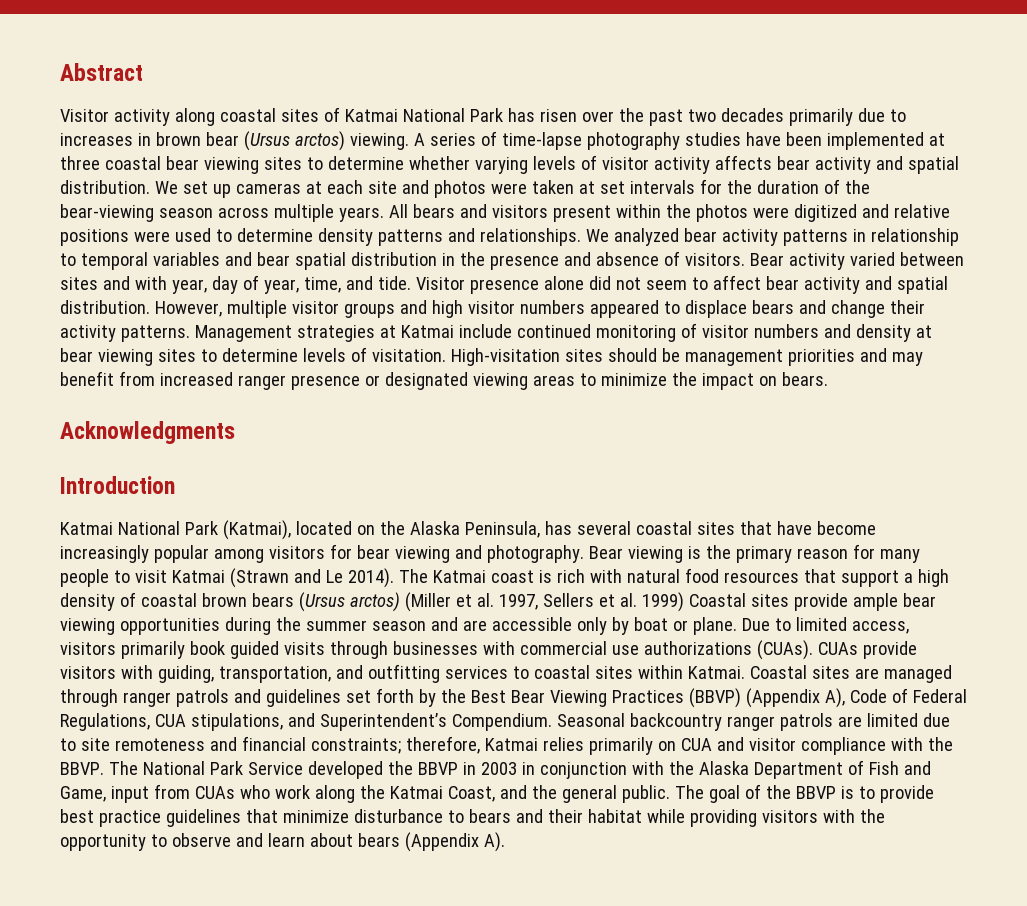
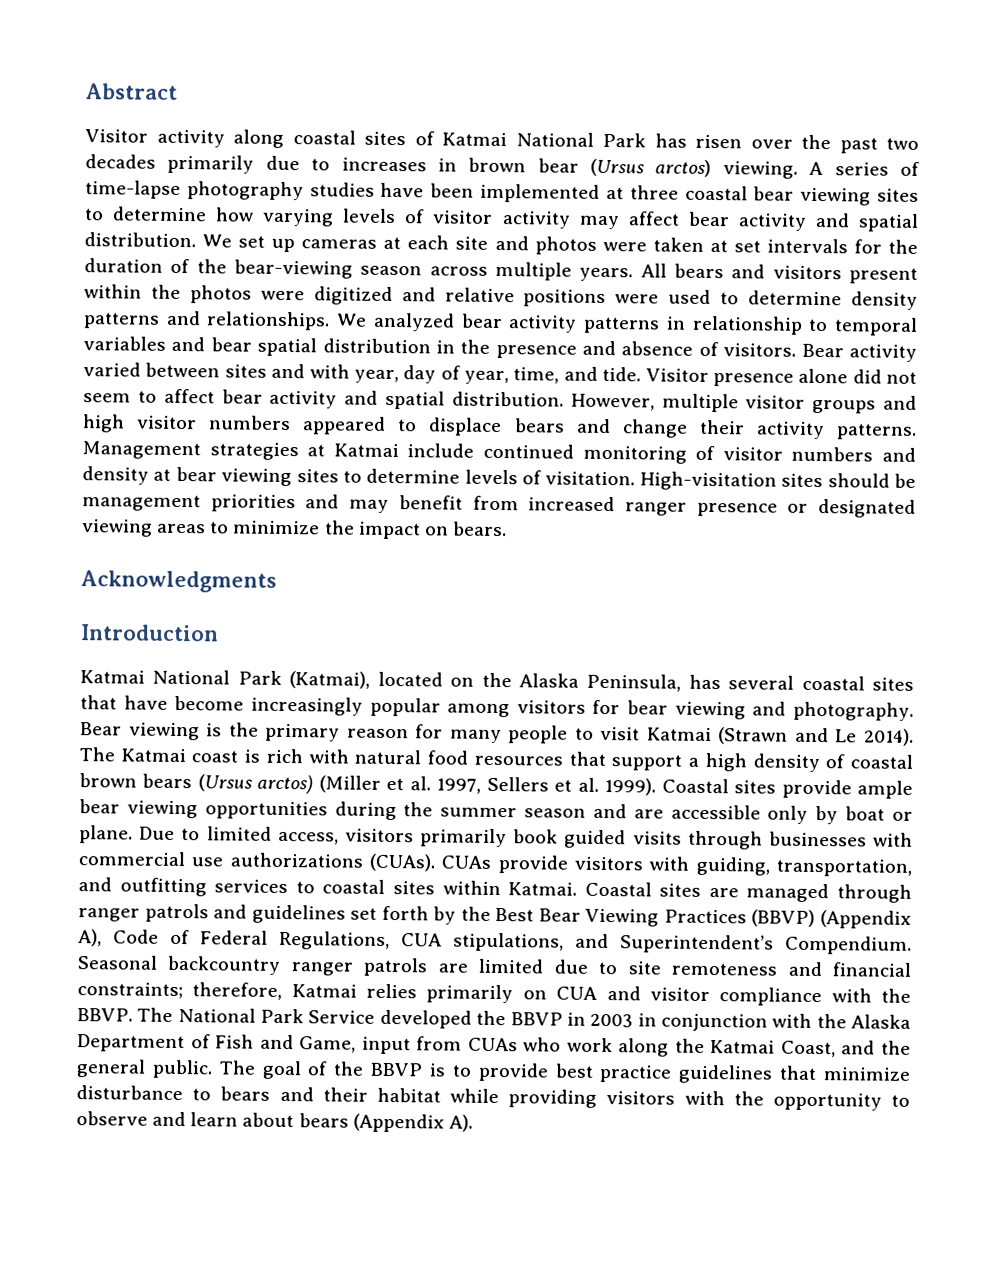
[408,156,470,170] whether -> [215,207,255,222] how
[714,155,772,170] affects -> [578,211,680,230] may affect
[641,592,684,612] 1999) -> [604,778,657,796] 1999).

